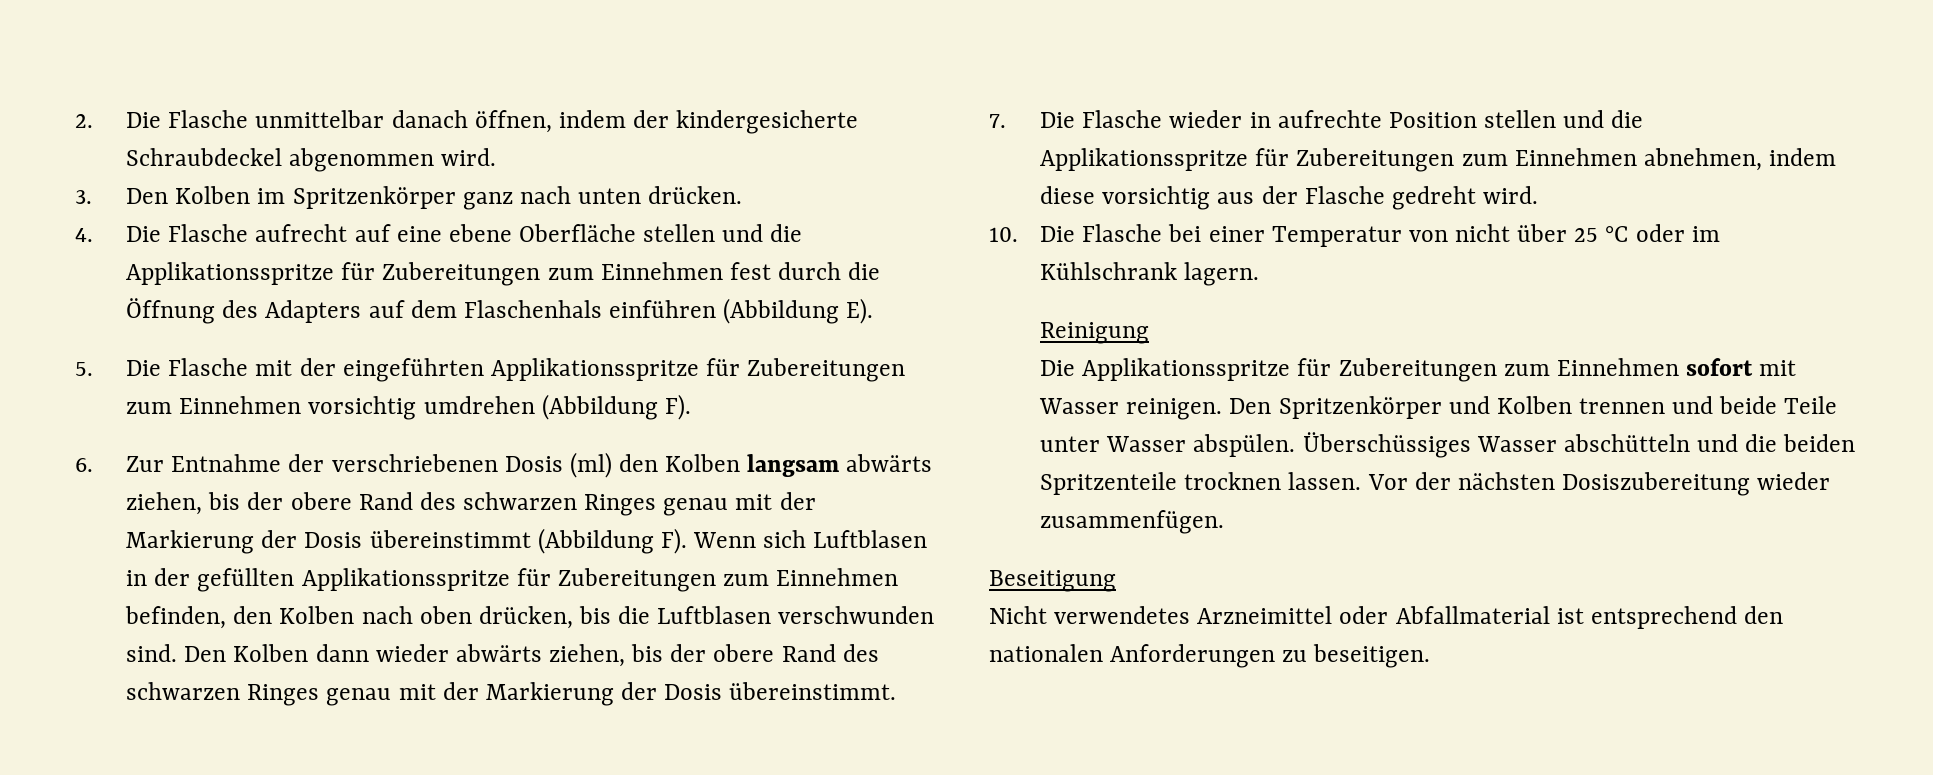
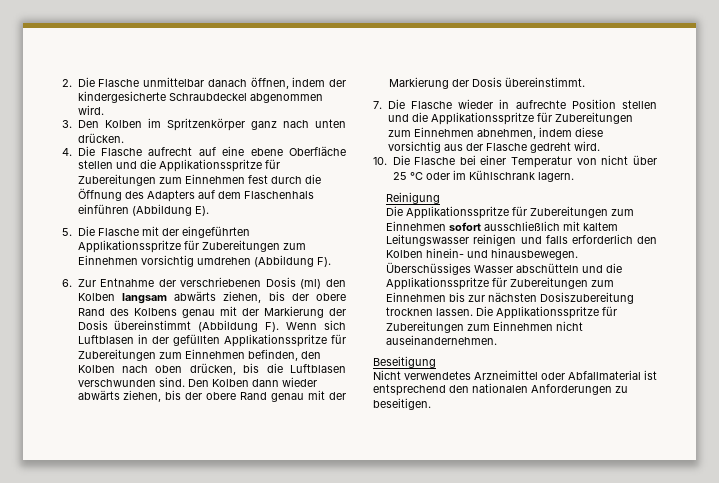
[462,492,657,516] schwarzen Ringes -> [133,308,177,316] Kolbens
[842,644,879,662] [126,682,320,706] des schwarzen Ringes -> (268, 396) none
[1759,360,1797,376] [1039,396,1838,420] [1040,434,1296,457] mit Wasser reinigen. Den Spritzenkörper und Kolben trennen und beide Teile unter Wasser abspülen. -> [484,221,619,231] [386,234,657,246] [386,248,579,260] ausschließlich mit kaltem Leitungswasser reinigen und falls erforderlich den Kolben hinein- und hinausbewegen.
[1783,434,1856,452] [1040,472,1831,496] [1040,510,1225,534] beiden Spritzenteile trocknen lassen. Vor der nächsten Dosiszubereitung wieder zusammenfügen. -> [386,277,615,290] [386,292,635,304] [386,306,618,319] [386,321,584,333] [386,335,498,345] Applikationsspritze für Zubereitungen zum Einnehmen bis zur nächsten Dosiszubereitung trocknen lassen. Die Applikationsspritze für Zubereitungen zum Einnehmen nicht auseinandernehmen.

